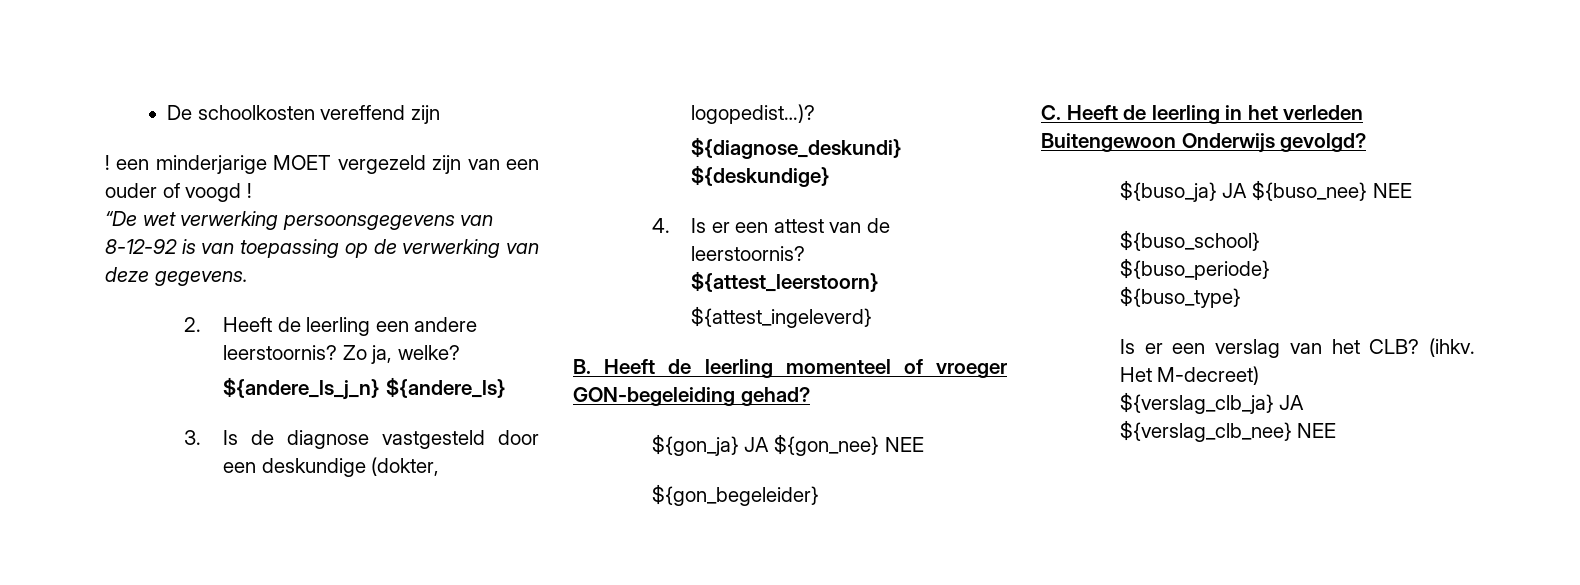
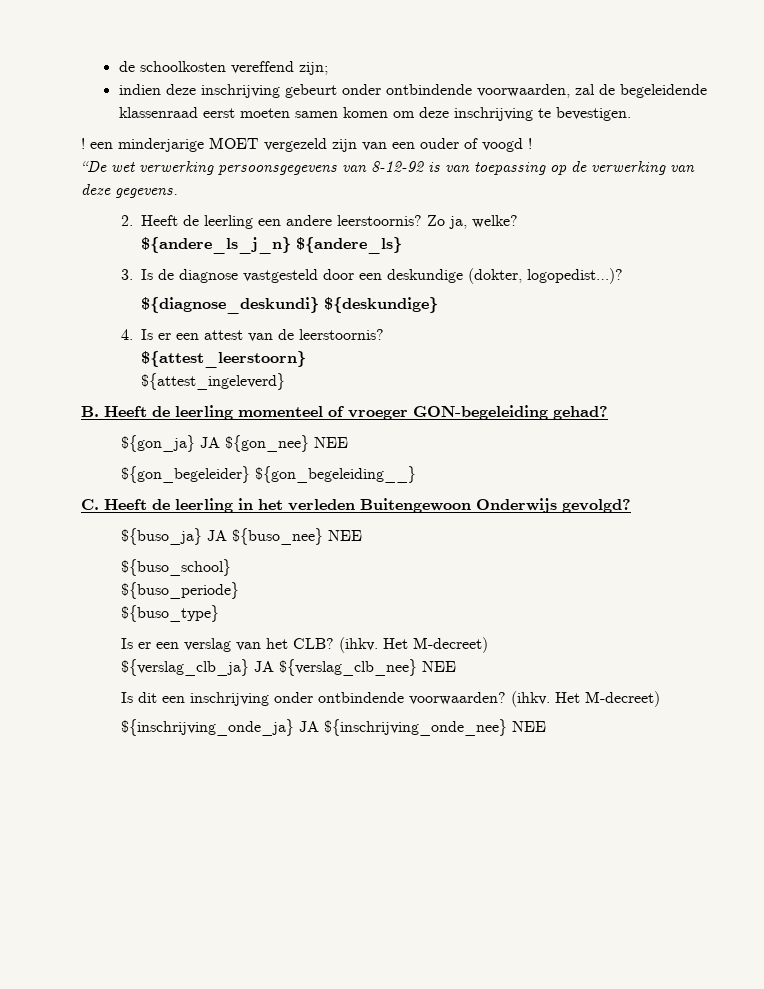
[166,105,192,120] De -> [118,61,135,72] de
[410,105,440,124] zijn -> [298,62,328,75] [118,84,707,98] [118,107,631,121] zijn; // indien deze inschrijving gebeurt onder ontbindende voorwaarden, zal de begeleidende klassenraad eerst moeten samen komen om deze inschrijving te bevestigen.
(819, 495) none -> [255,466,417,483] ${gon_begeleiding__}
(1337, 430) none -> [121,691,661,707] [121,719,547,736] // Is dit een inschrijving onder ontbindende voorwaarden? (ihkv. Het M-decreet) // ${inschrijving_onde_ja} JA ${inschrijving_onde_nee} NEE

